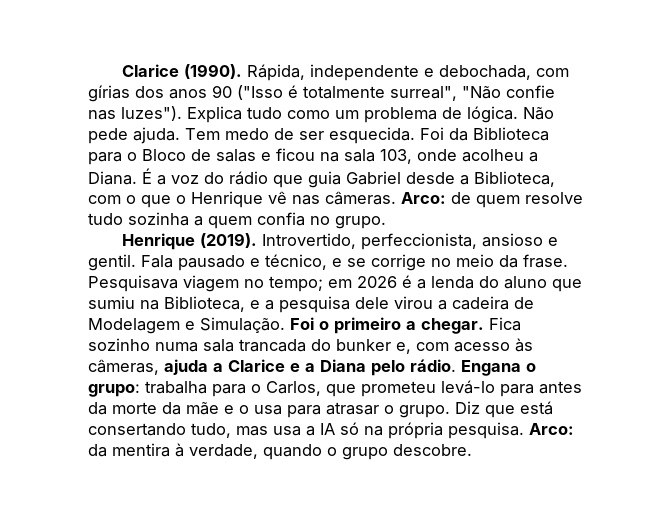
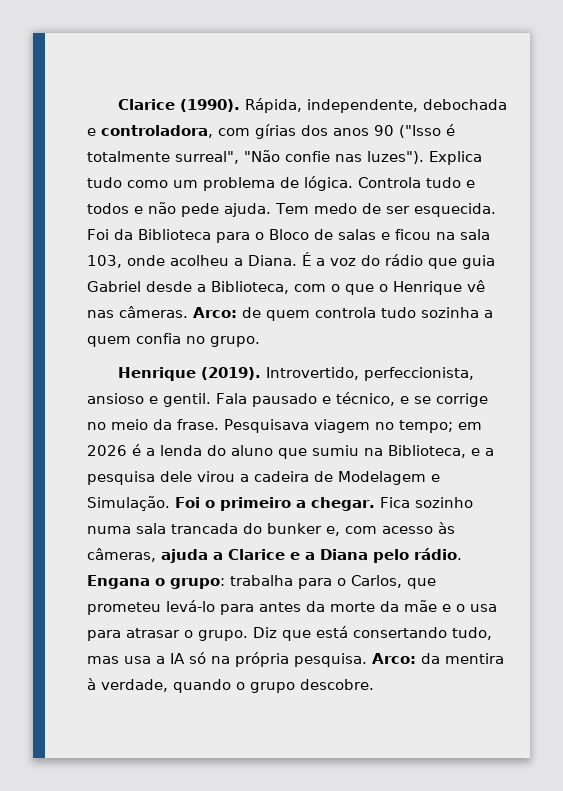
[310,64,532,81] independente e debochada, -> [307,99,508,113] [87,125,213,138] independente, debochada e controladora,
[523,106,554,120] Não -> [358,177,475,188] [87,202,176,214] Controla tudo e todos e não
[525,192,583,204] resolve -> [315,307,376,318] controla

